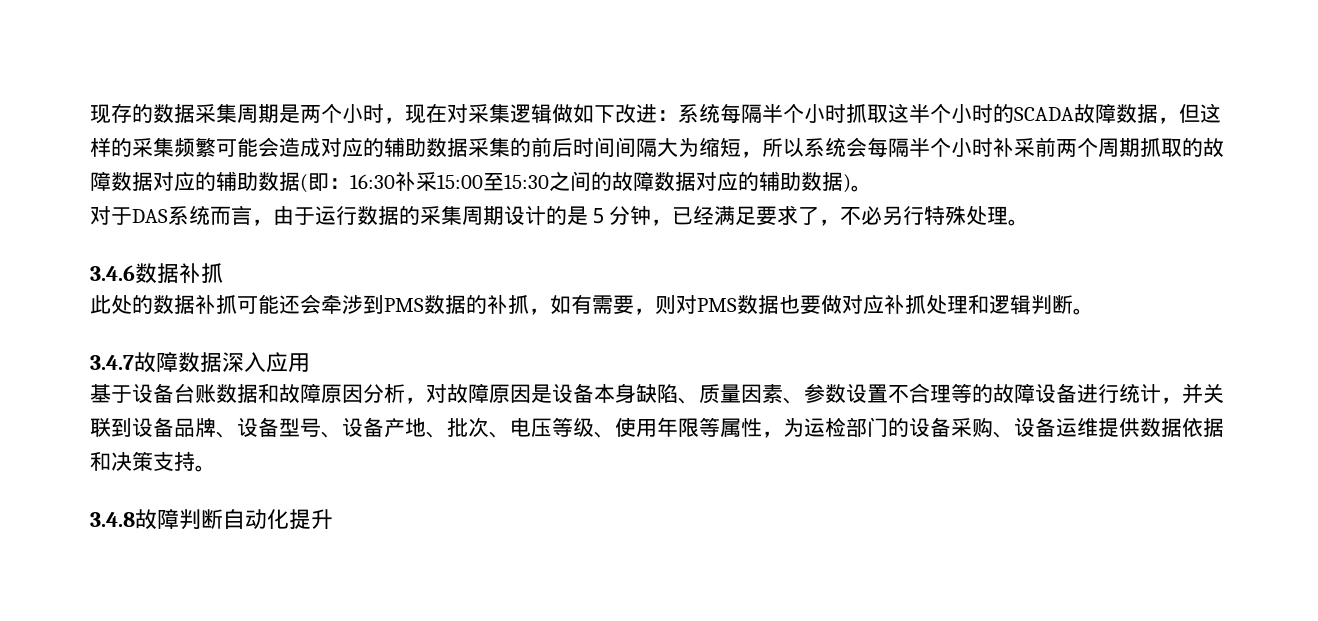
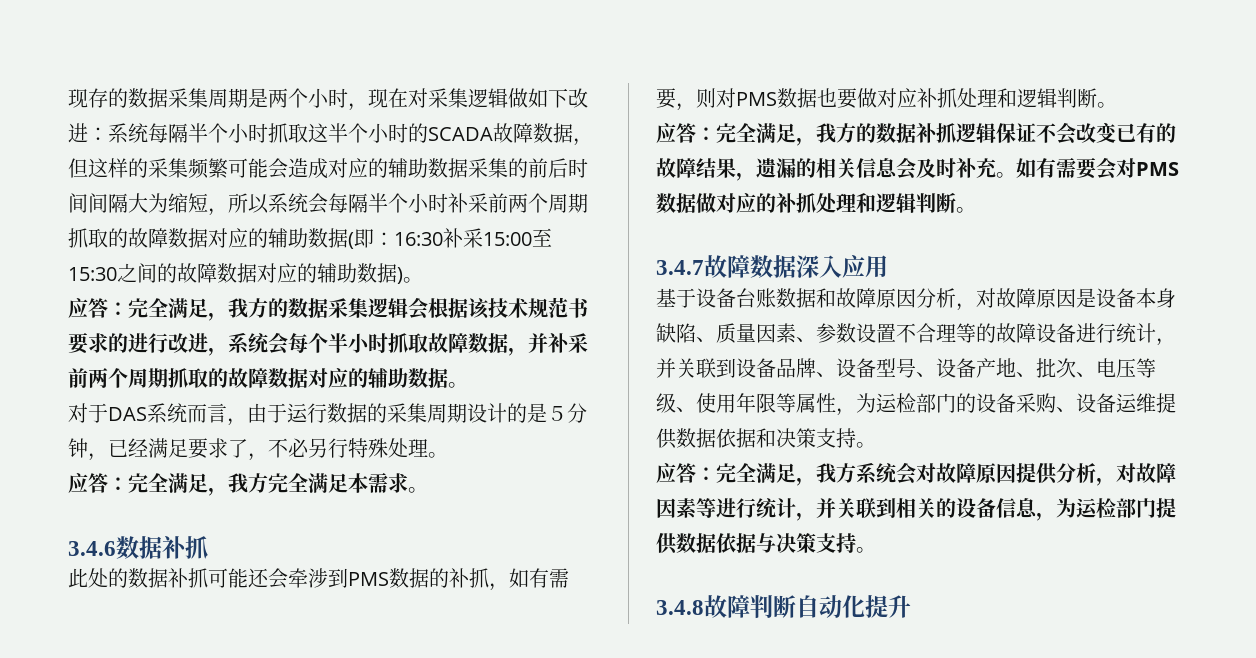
(872, 188) none -> [68,297,589,321] [68,332,588,356] [68,368,468,388] // 应答：完全满足，我方的数据采集逻辑会根据该技术规范书要求的进行改进，系统会每个半小时抓取故障数据，并补采前两个周期抓取的故障数据对应的辅助数据。
(1029, 222) none -> [68,472,428,496] // 应答：完全满足，我方完全满足本需求。
(1094, 311) none -> [656,122,1176,146] [656,157,1179,181] [656,192,976,213] // 应答：完全满足，我方的数据补抓逻辑保证不会改变已有的故障结果，遗漏的相关信息会及时补充。如有需要会对PMS数据做对应的补抓处理和逻辑判断。
(216, 468) none -> [656,462,1176,486] [656,498,1176,521] [656,532,876,555] // 应答：完全满足，我方系统会对故障原因提供分析，对故障因素等进行统计，并关联到相关的设备信息，为运检部门提供数据依据与决策支持。

